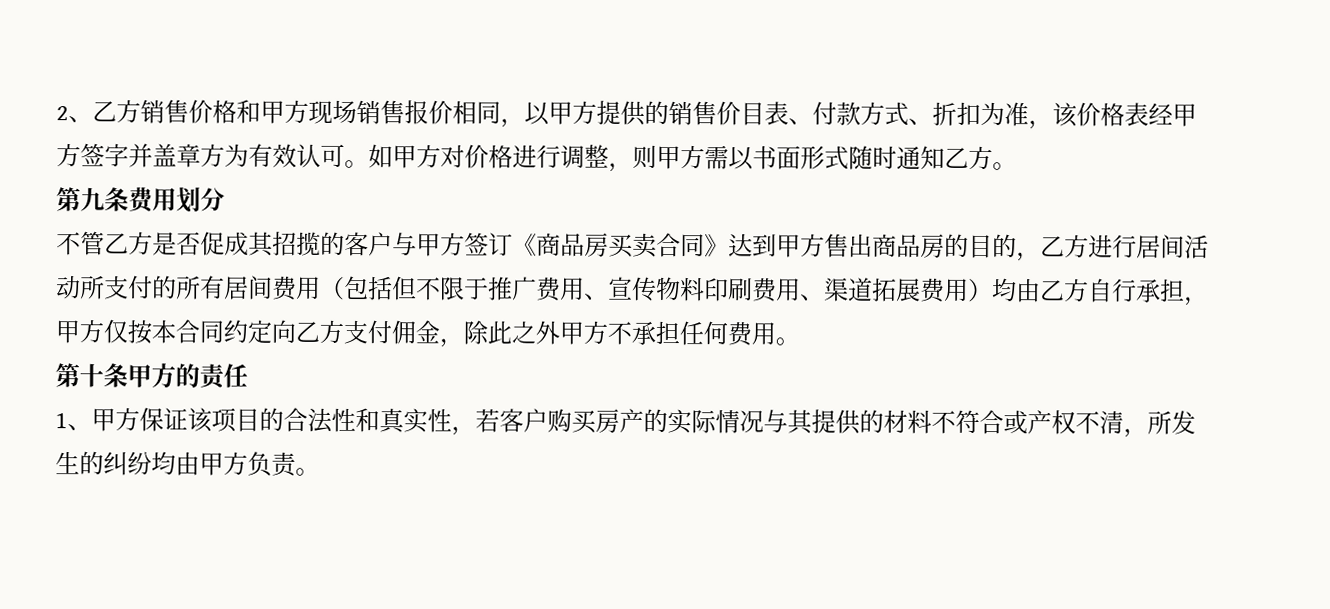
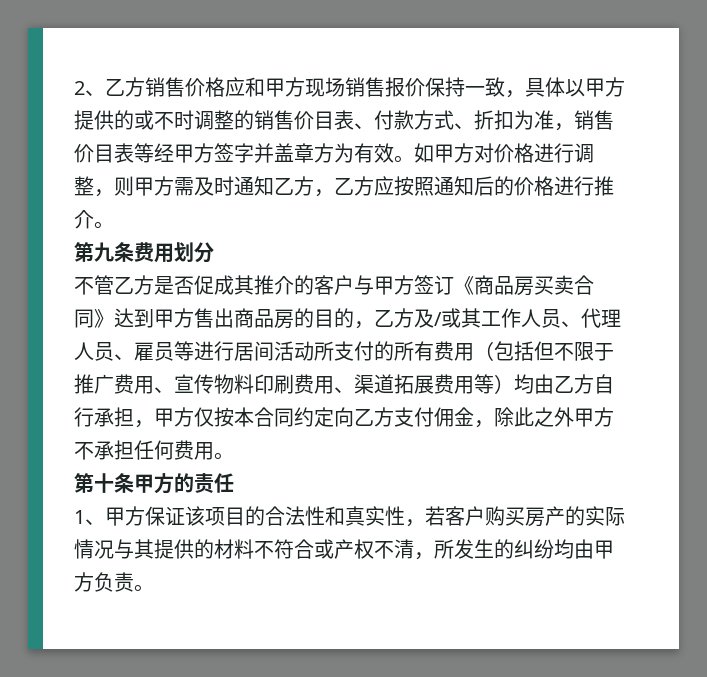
(237, 111) none -> [225,77,245,97] 应
[452,100,646,128] 相同，以甲方提供 -> [425,77,625,98] [74,110,234,130] 保持一致，具体以甲方提供的或不时调整
[1052,102,1149,128] 该价格表 -> [574,110,614,130] [74,143,154,163] 销售价目表等
[296,143,345,168] 认可 -> (394, 153) none
[728,145,993,171] 以书面形式随时通知乙方 -> [194,176,614,197] [74,210,94,229] 及时通知乙方，乙方应按照通知后的价格进行推介
[272,231,321,256] 招揽 -> [254,275,294,295] 推介
(1089, 246) none -> [414,308,621,328] [74,341,194,361] 及/或其工作人员、代理人员、雇员等
[224,275,273,300] 居间 -> (434, 351) none
(969, 290) none -> [474,374,494,394] 等

